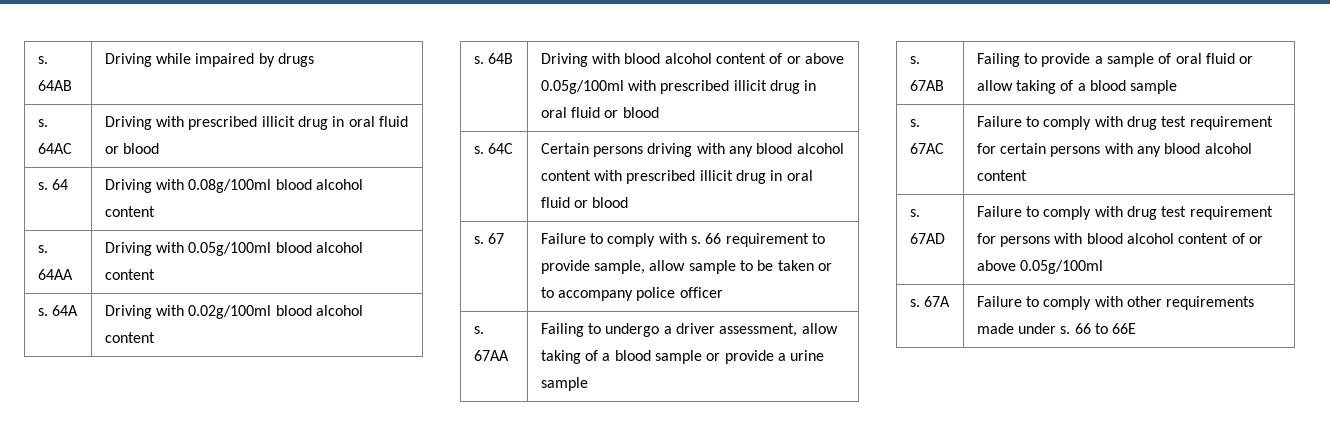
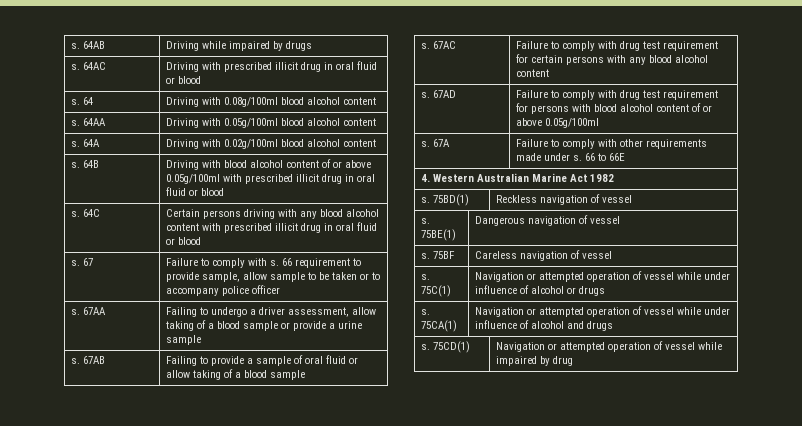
(1137, 328) none -> [421,173,615,182] [421,194,470,206] [496,194,633,205] [421,218,431,224] [421,229,457,241] [475,215,621,226] [421,251,456,259] [475,250,613,261] [421,274,431,280] [421,285,452,297] [475,271,731,282] [475,285,606,296] [421,309,431,315] [421,320,458,332] [475,306,731,317] [475,320,614,331] [421,341,471,353] [496,341,723,352] [496,356,574,366] // 4. Western Australian Marine Act 1982 // s. 75BD(1) | Reckless navigation of vessel // s. 75BE(1) | Dangerous navigation of vessel // s. 75BF | Careless navigation of vessel // s. 75C(1) | Navigation or attempted operation of vessel while under influence of alcohol or drugs // s. 75CA(1) | Navigation or attempted operation of vessel while under influence of alcohol and drugs // s. 75CD(1) | Navigation or attempted operation of vessel while impaired by drug

